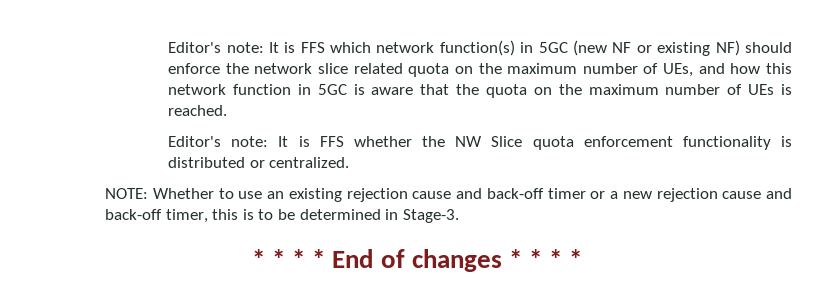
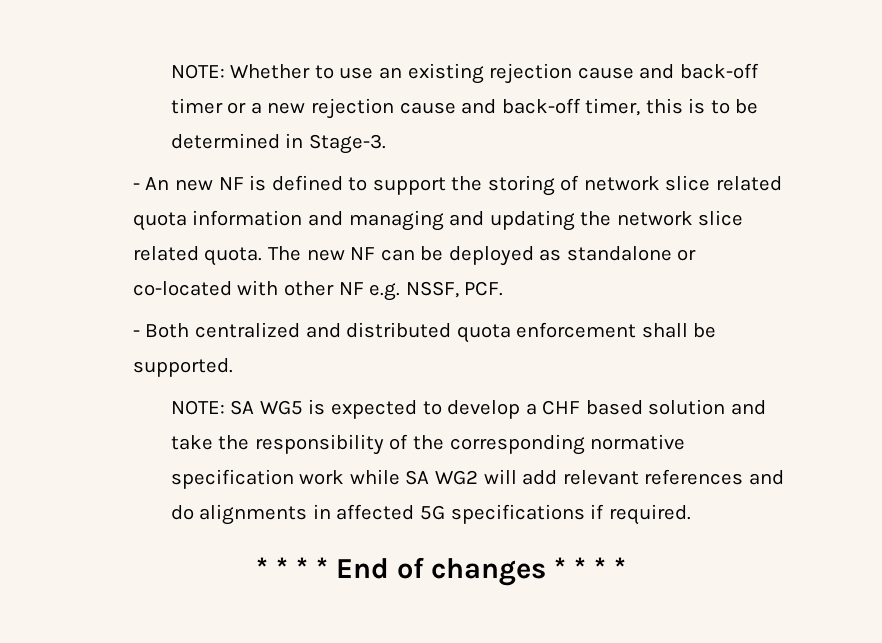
[168,40,793,56] [168,63,793,77] [168,84,793,98] [168,105,228,116] [168,136,793,150] [168,157,350,168] Editor's note: It is FFS which network function(s) in 5GC (new NF or existing NF) should enforce the network slice related quota on the maximum number of UEs, and how this network function in 5GC is aware that the quota on the maximum number of UEs is reached. // Editor's note: It is FFS whether the NW Slice quota enforcement functionality is distributed or centralized. // -> (170, 71) none
(459, 216) none -> [132,175,782,196] [132,210,744,231] [132,246,697,266] [132,280,504,301] [132,322,717,343] [132,358,233,377] [170,399,766,419] [170,434,686,455] [170,469,784,489] [170,504,691,525] // - An new NF is defined to support the storing of network slice related quota information and managing and updating the network slice related quota. The new NF can be deployed as standalone or co-located with other NF e.g. NSSF, PCF. // - Both centralized and distributed quota enforcement shall be supported. // NOTE: SA WG5 is expected to develop a CHF based solution and take the responsibility of the corresponding normative specification work while SA WG2 will add relevant references and do alignments in affected 5G specifications if required.

